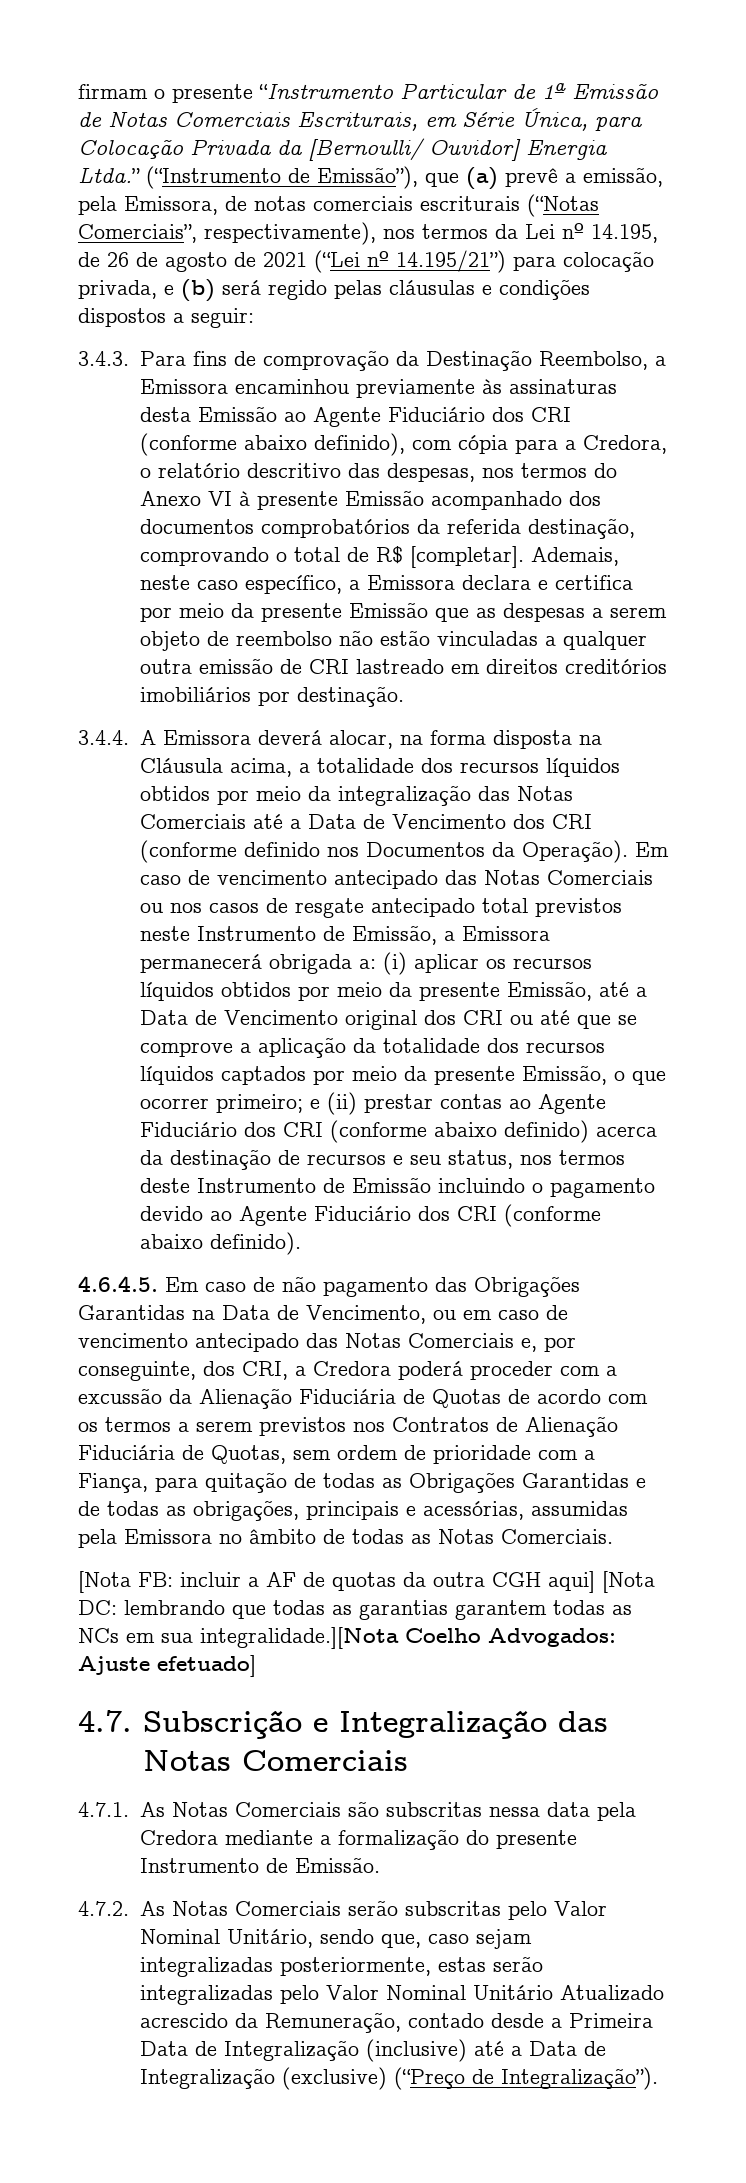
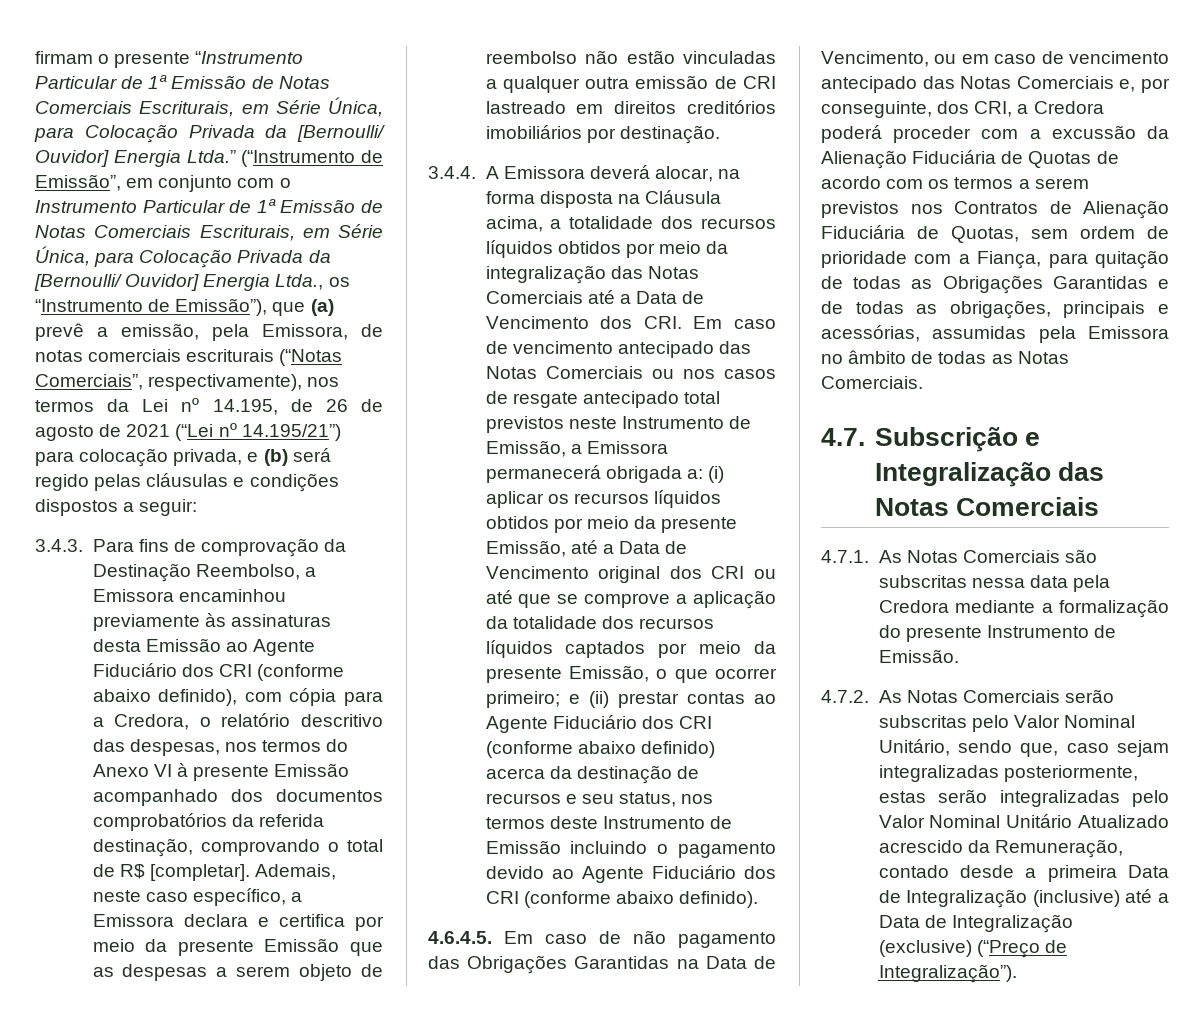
(310, 175) none -> [35,174,291,192] [35,199,383,213] [35,224,383,241] [35,246,331,268] [34,274,350,291] [35,299,171,312] Emissão”, em conjunto com o Instrumento Particular de 1ª Emissão de Notas Comerciais Escriturais, em Série Única, para Colocação Privada da [Bernoulli/ Ouvidor] Energia Ltda., os “Instrumento de
[551,814,592,829] [139,840,628,863] CRI (conforme definido nos Documentos da Operação). -> [643,316,682,329] CRI.
[78,1571,655,1593] [78,1600,632,1620] [78,1627,616,1649] [78,1655,256,1677] // [Nota FB: incluir a AF de quotas da outra CGH aqui] [Nota DC: lembrando que todas as garantias garantem todas as NCs em sua integralidade.][Nota Coelho Advogados: Ajuste efetuado] -> (923, 382) none
[568,2013,653,2028] Primeira -> [1047,865,1117,882] primeira

